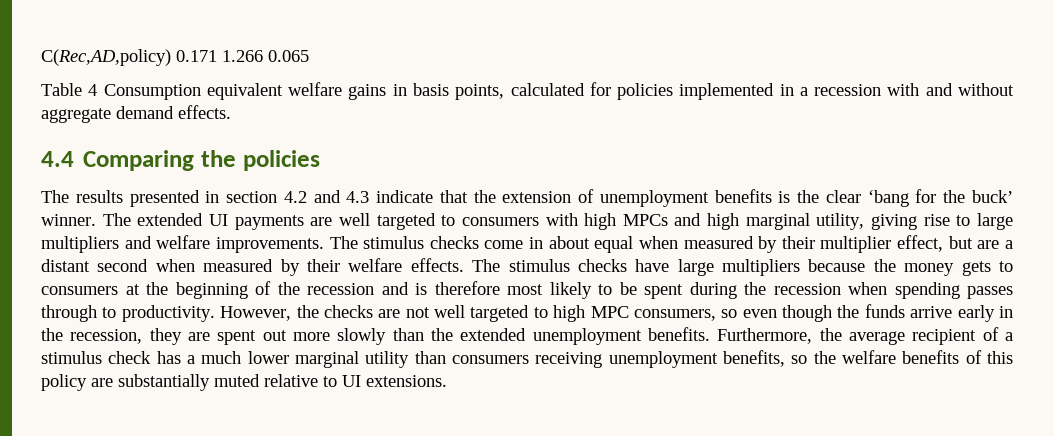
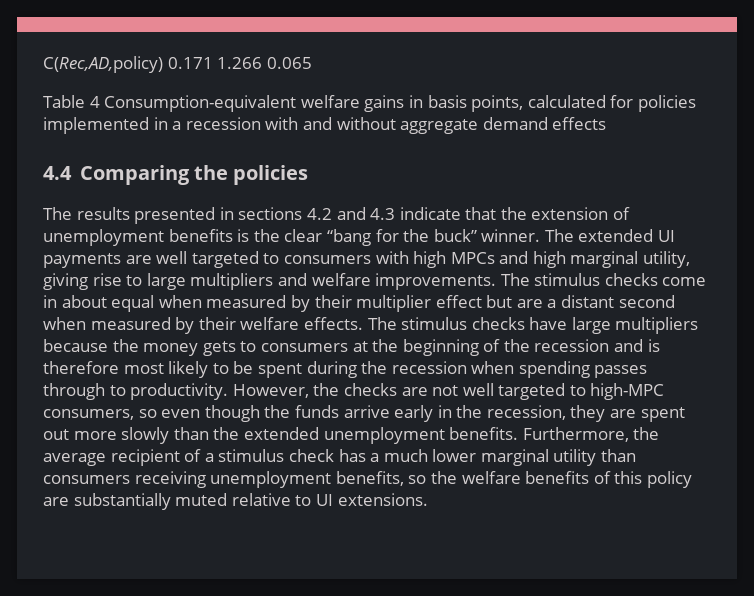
[103,83,283,100] Consumption equivalent -> [104,95,297,112] Consumption-equivalent
[178,105,231,119] effects. -> [552,117,607,130] effects
[226,191,278,203] section -> [238,207,303,220] sections
[867,190,909,207] ‘bang -> [326,229,371,246] “bang
[972,190,1014,203] buck’ -> [433,229,477,242] buck”
[897,235,944,252] effect, -> [435,295,482,308] effect
[553,305,629,322] high MPC -> [590,383,665,400] high-MPC

